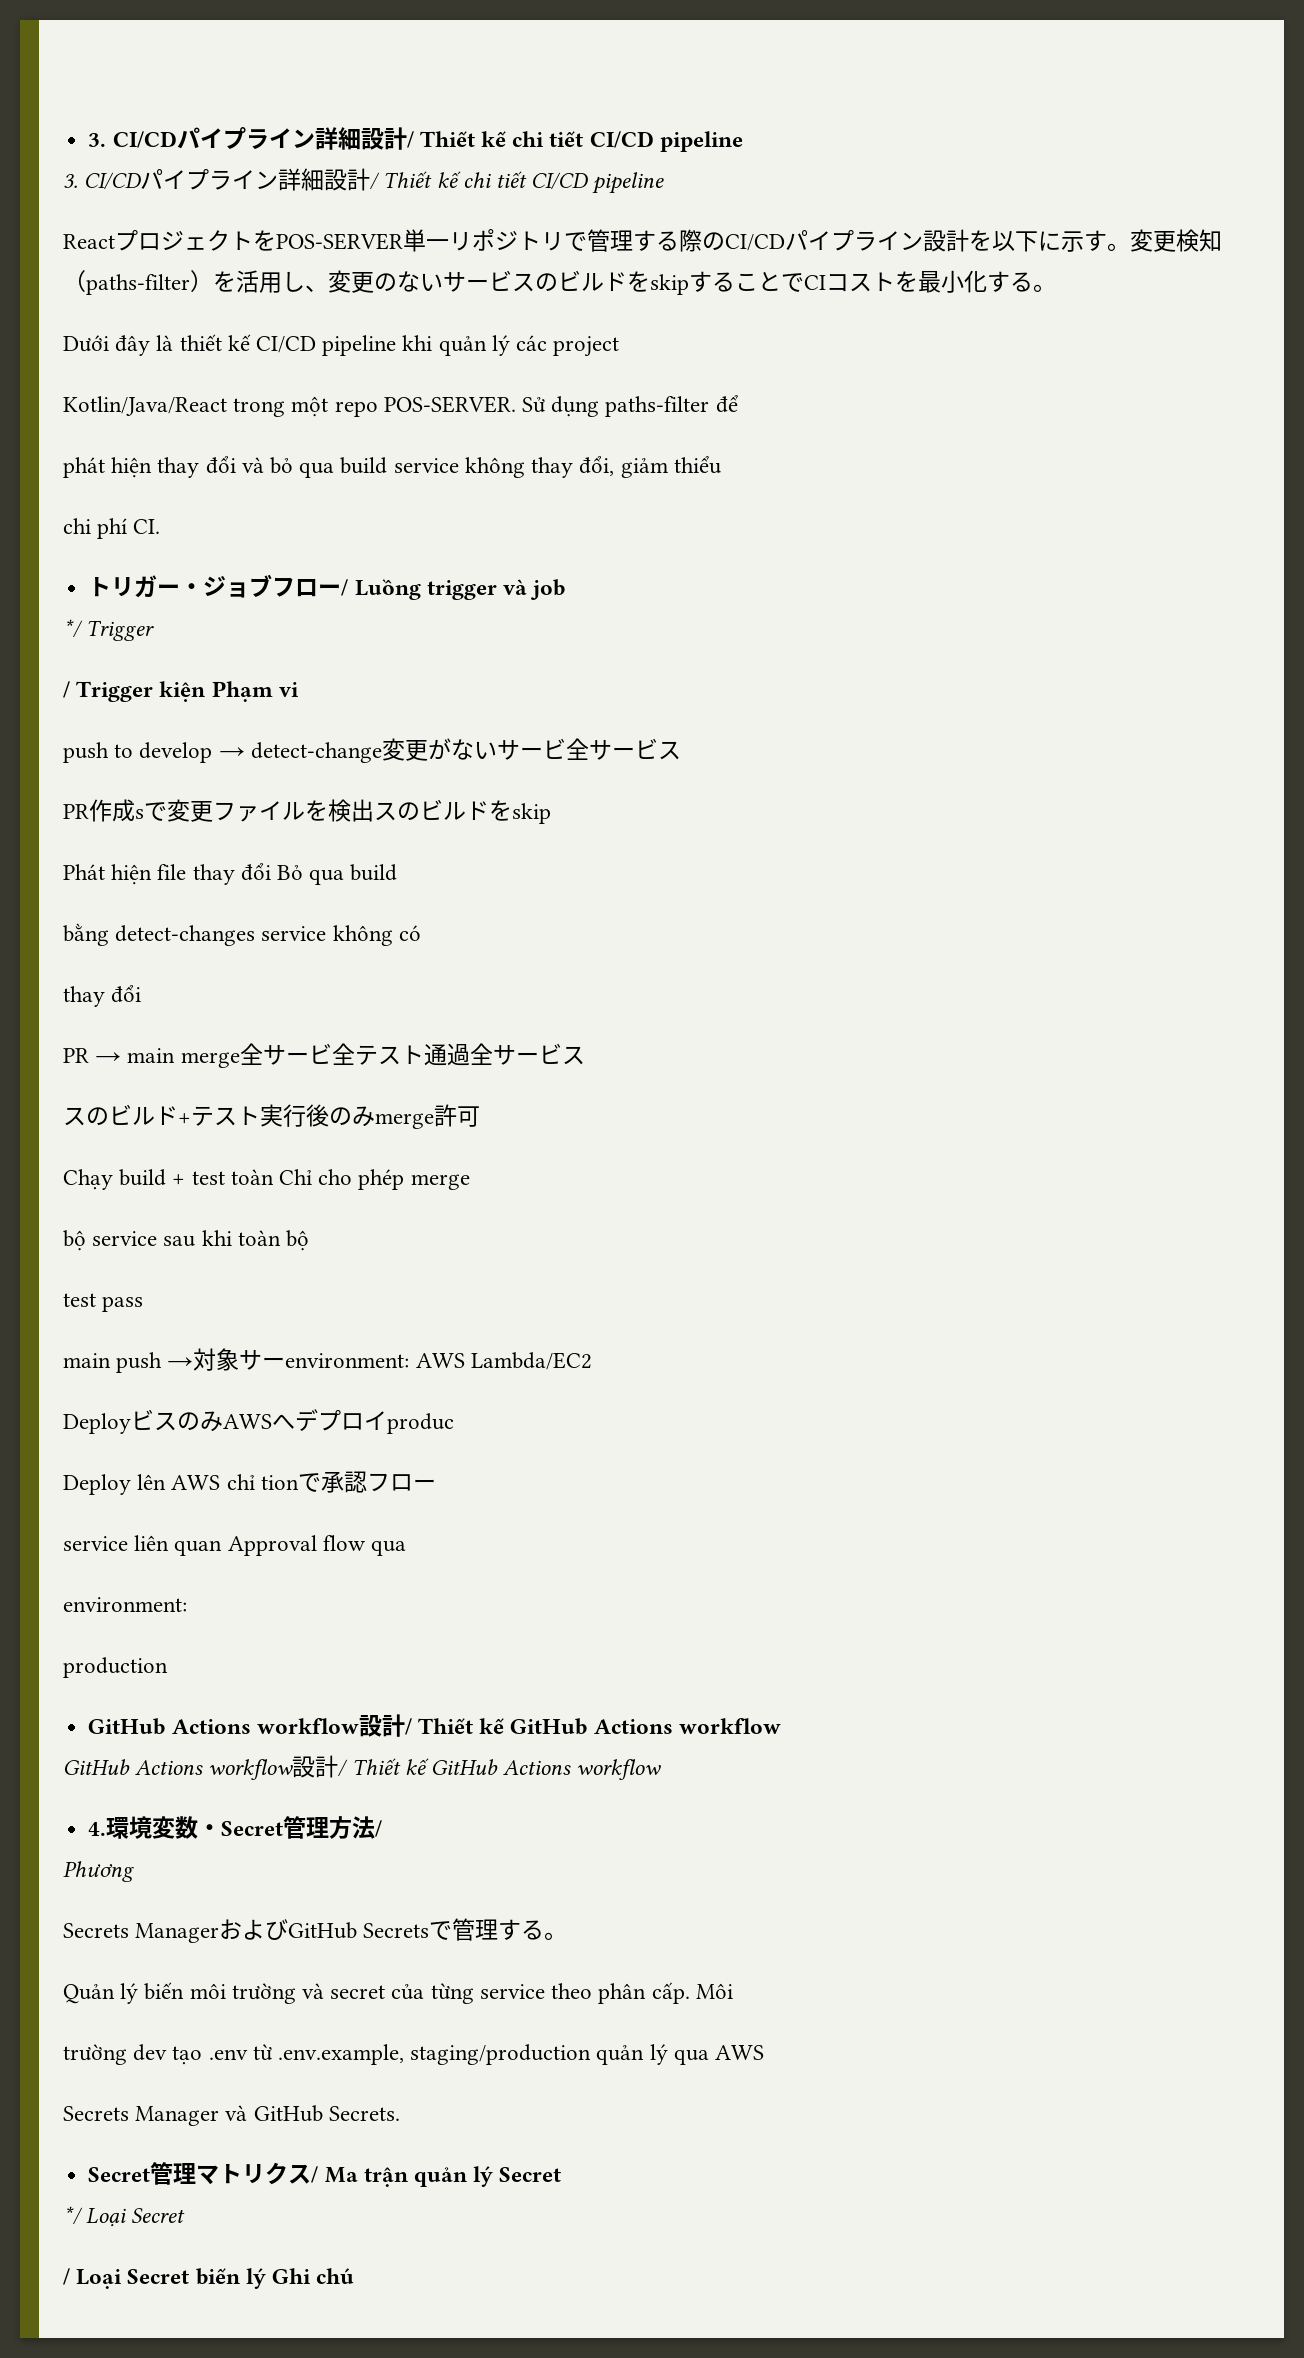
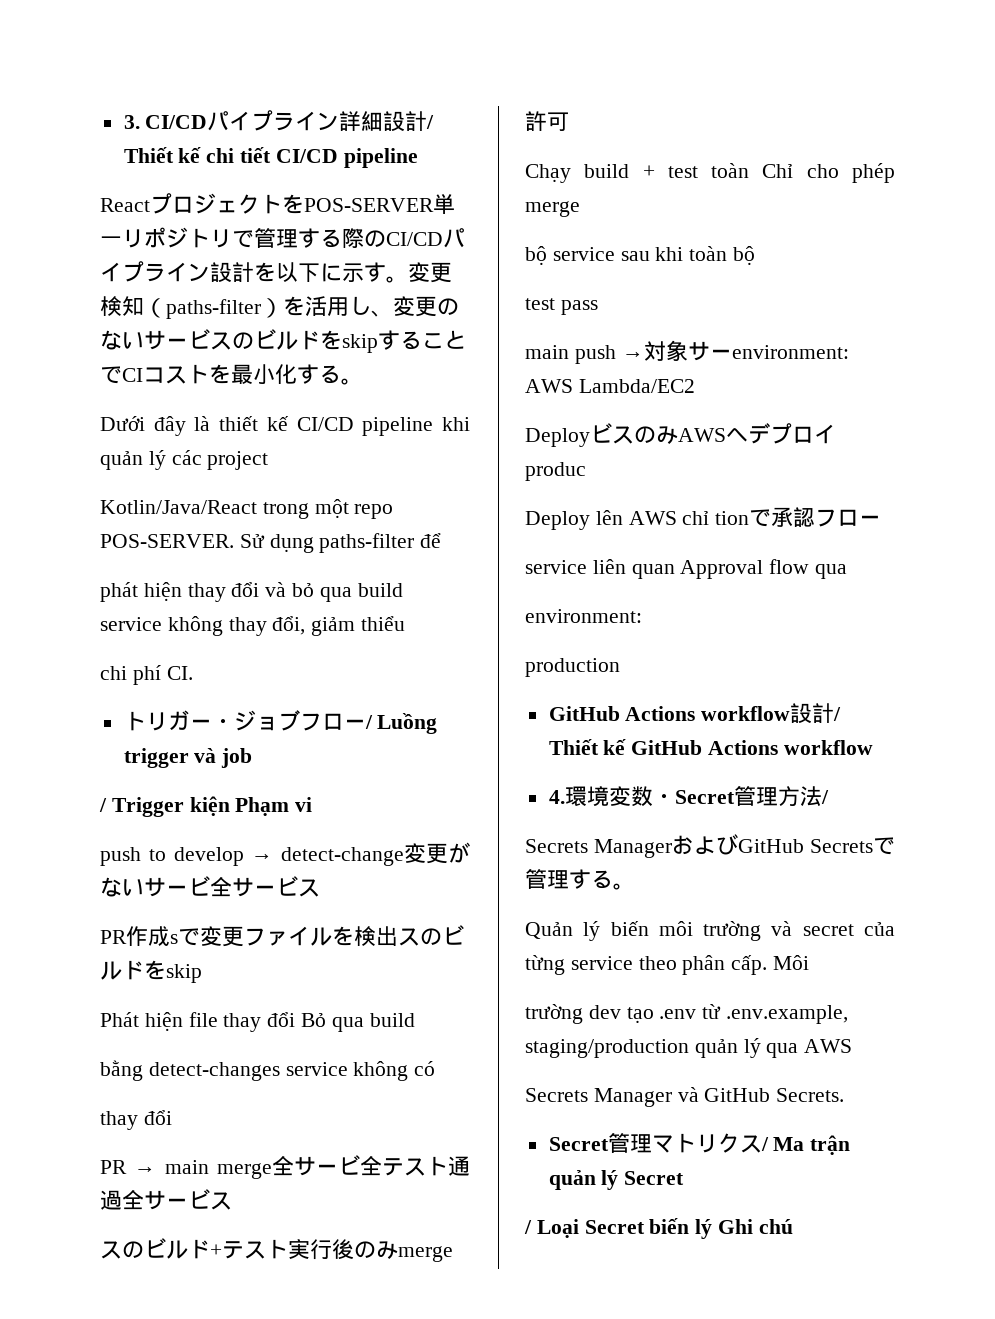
[63,168,665,194] // 3. CI/CDパイプライン詳細設計/ Thiết kế chi tiết CI/CD pipeline -> (418, 158) none
[63,619,155,641] // */ Trigger -> (253, 758) none
[63,1755,662,1780] // GitHub Actions workflow設計/ Thiết kế GitHub Actions workflow -> (873, 747) none
[63,1861,134,1882] // Phương -> (829, 797) none
[63,2206,186,2227] // */ Loại Secret -> (685, 1178) none

